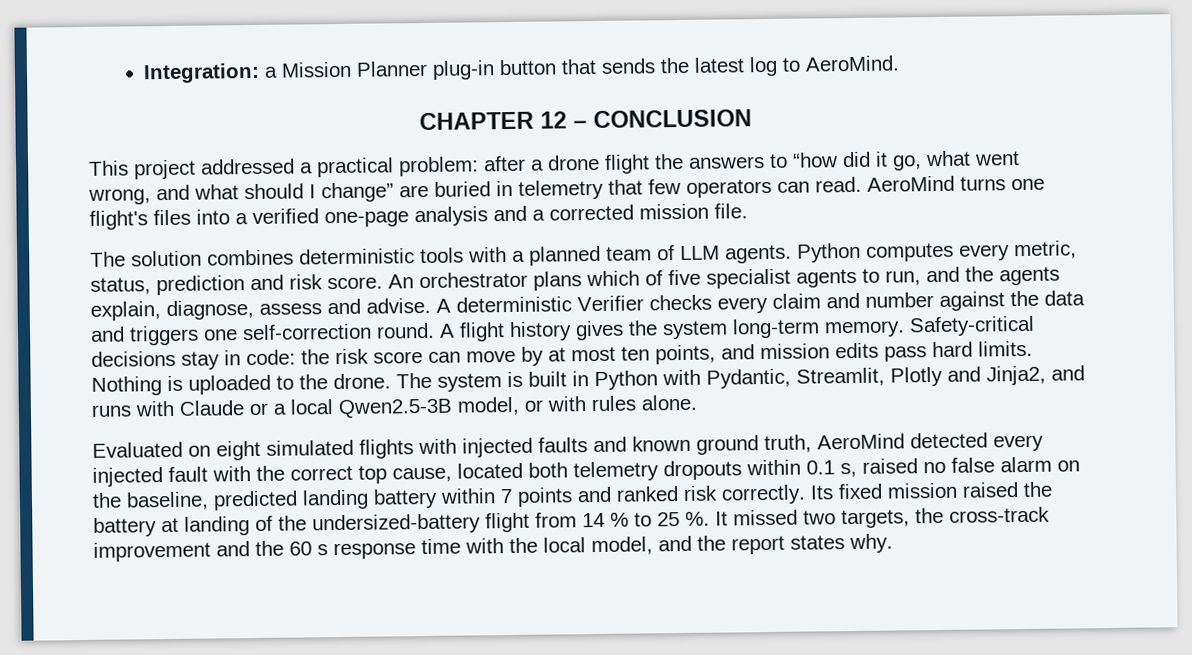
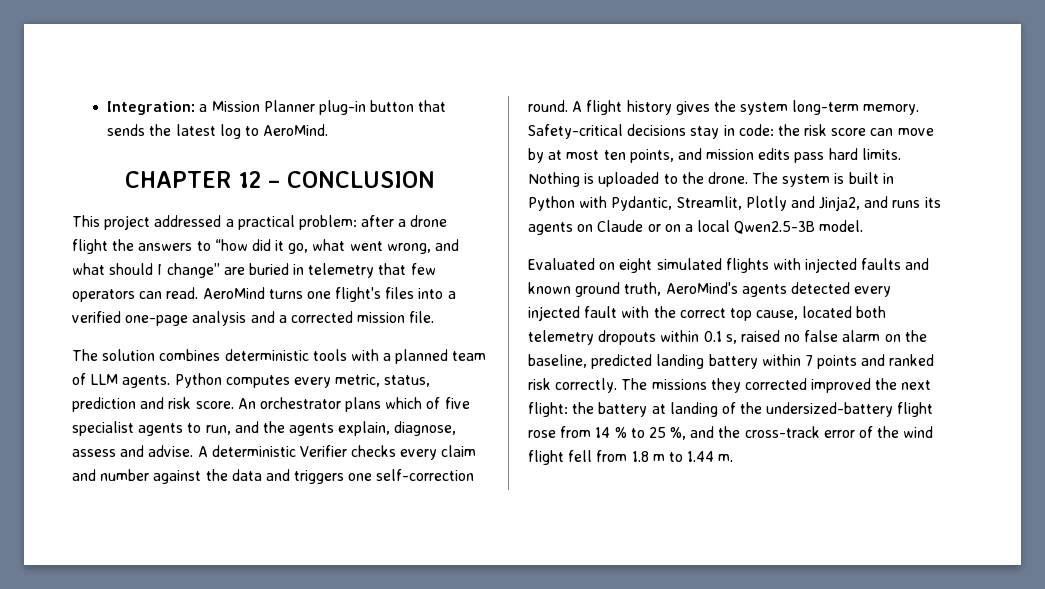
[135,400,175,417] with -> [924,197,941,208] [528,222,594,235] its agents on
(268, 409) none -> [664,224,681,232] on
[457,394,697,416] model, or with rules alone. -> [819,220,864,232] model.
[817,433,905,450] AeroMind -> [665,282,787,297] AeroMind's agents
[810,482,1019,500] Its fixed mission raised -> [621,378,932,393] [528,402,568,417] The missions they corrected improved the next flight:
(530, 522) none -> [528,430,556,438] rose
[685,506,1050,529] [93,533,893,562] %. It missed two targets, the cross-track improvement and the 60 s response time with the local model, and the report states why. -> [670,426,934,440] [528,450,734,465] %, and the cross-track error of the wind flight fell from 1.8 m to 1.44 m.

